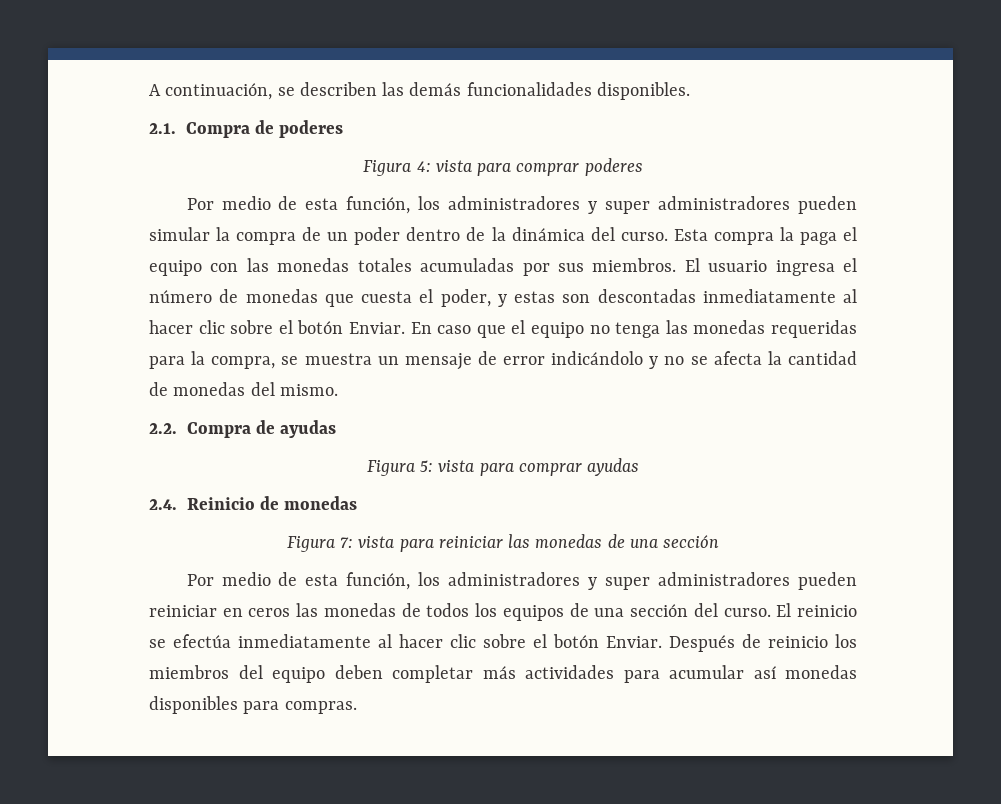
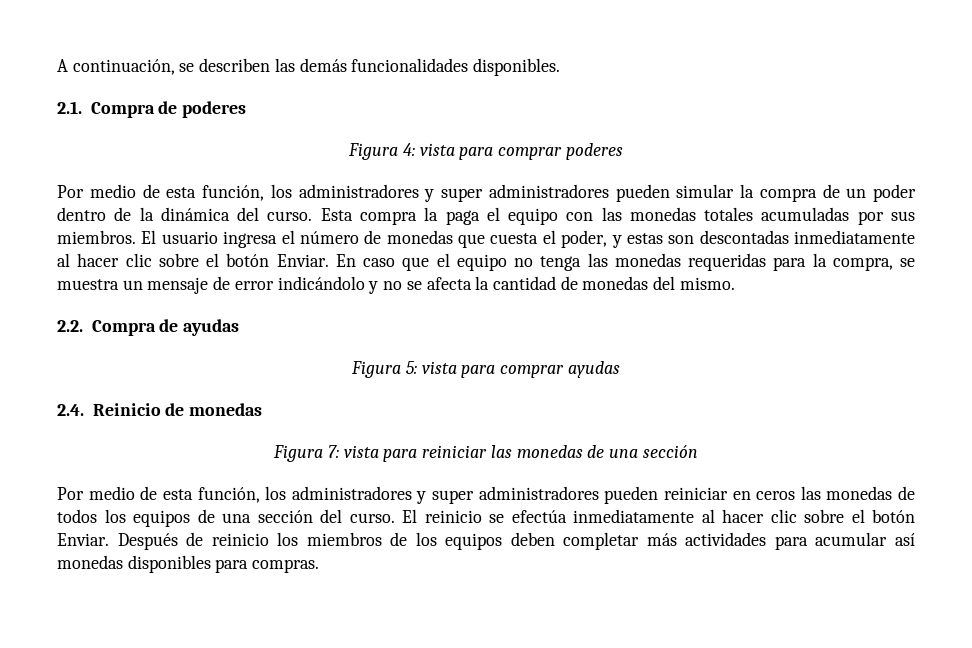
[238,665,325,683] del equipo -> [390,532,503,550] de los equipos

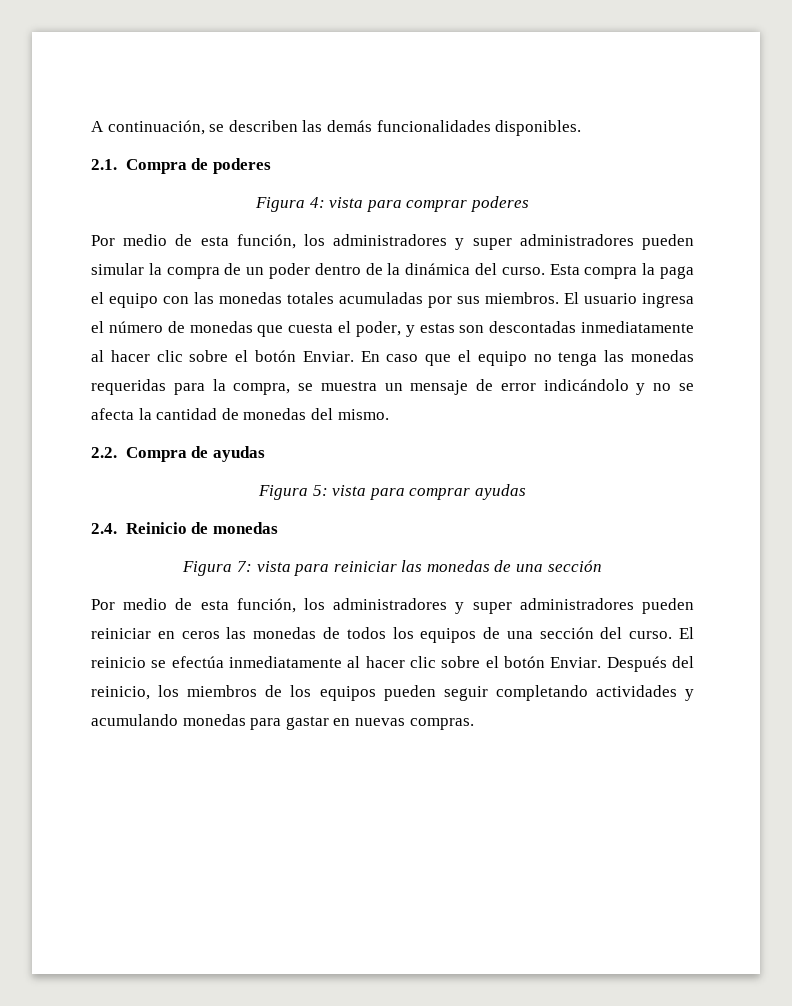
[186,532,269,546] de reinicio -> [671,656,694,668] [91,686,150,700] del reinicio,
[510,532,915,550] [57,555,249,573] deben completar más actividades para acumular así monedas disponibles para -> [383,685,695,701] [91,714,405,730] pueden seguir completando actividades y acumulando monedas para gastar en nuevas

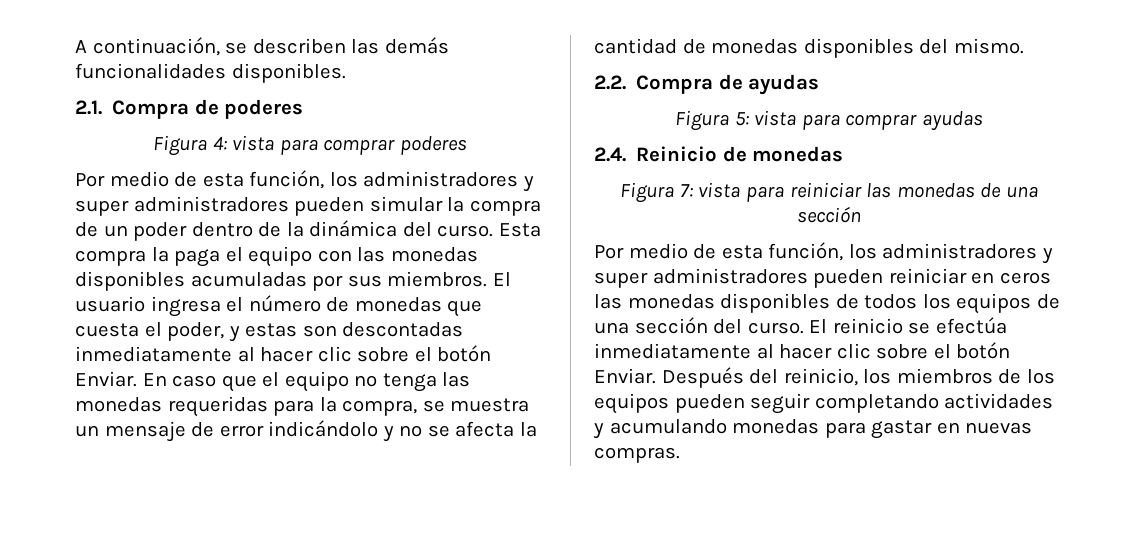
[287,292,334,304] totales -> [75,271,185,291] disponibles
(307, 414) none -> [803,38,914,58] disponibles
(317, 633) none -> [720,293,831,313] disponibles

